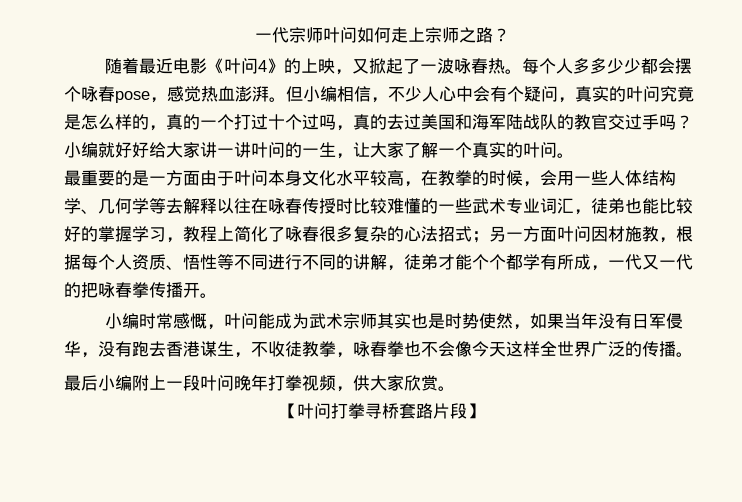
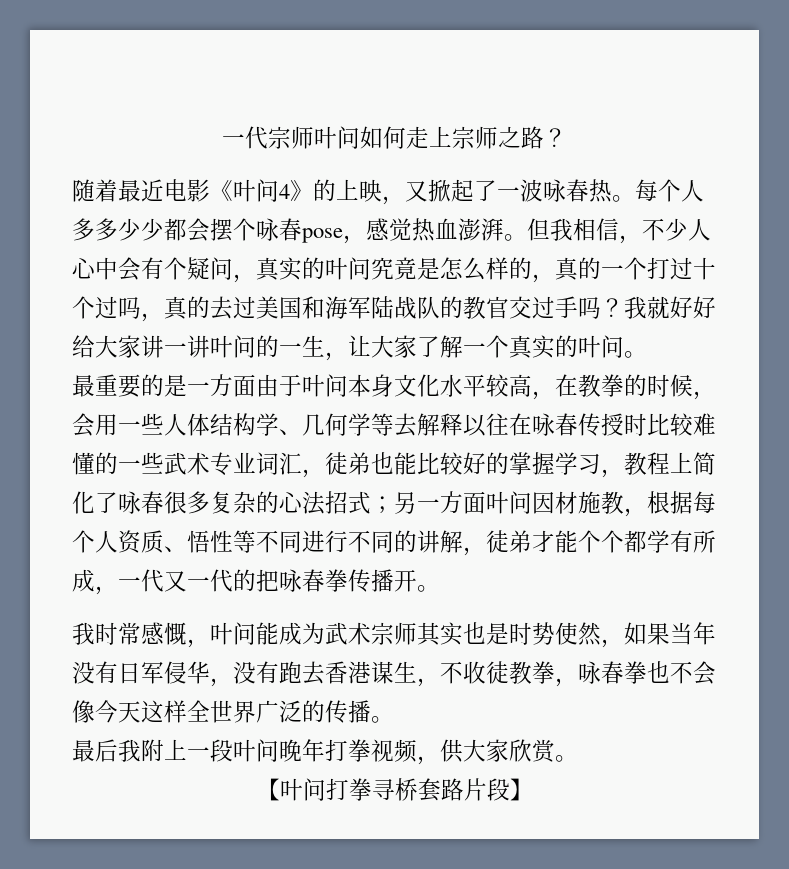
[303,86,337,102] 小编 -> [550,218,573,241] 我
[64,142,98,158] 小编 -> [624,296,647,319] 我
[105,313,140,329] 小编 -> [72,622,95,645] 我
[98,375,132,391] 小编 -> [118,739,141,762] 我

